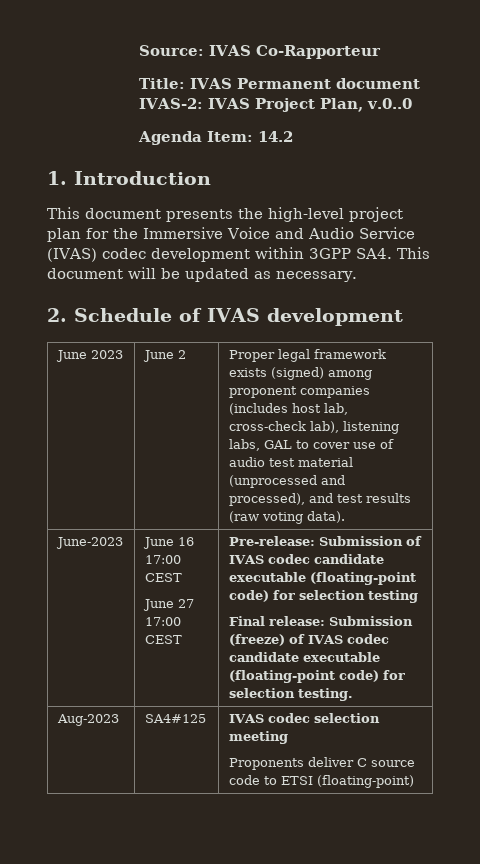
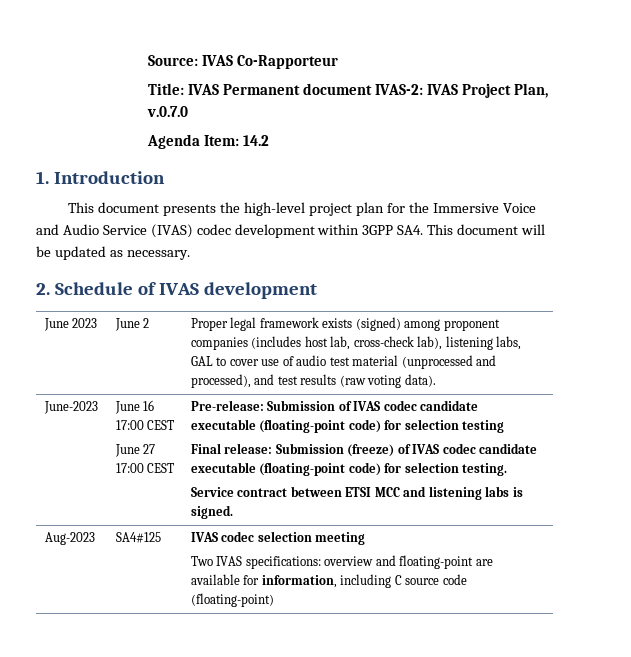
[367,98,413,109] v.0..0 -> [147,106,189,117] v.0.7.0
(353, 694) none -> [190,486,523,500] [190,505,233,519] // Service contract between ETSI MCC and listening labs is signed.
[228,757,354,770] Proponents deliver -> [190,555,493,569] [190,574,392,588] Two IVAS specifications: overview and floating-point are available for information, including
[263,776,313,785] to ETSI -> (467, 579) none

